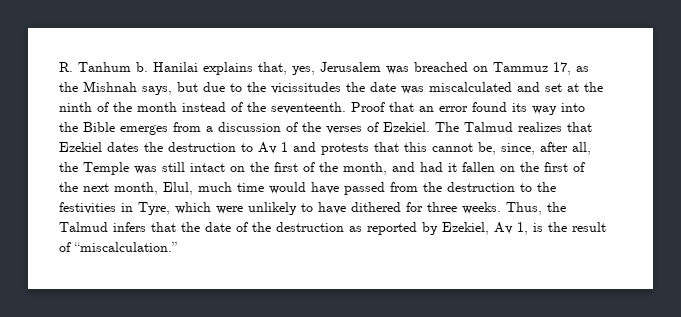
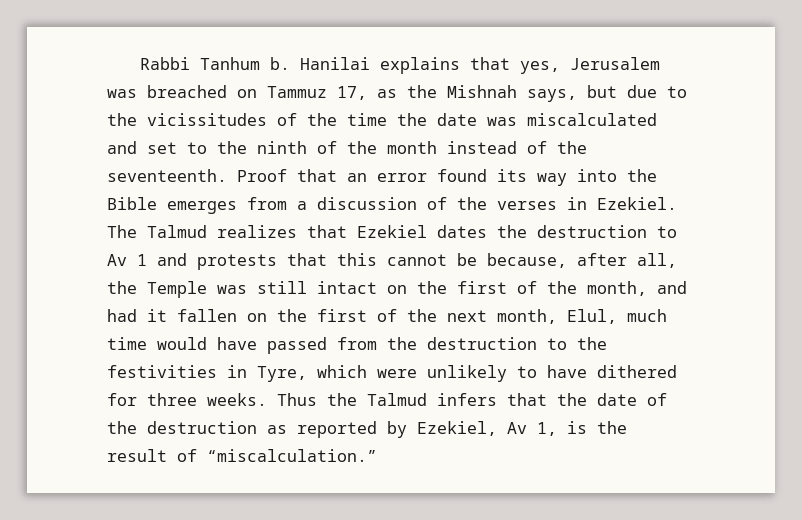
[59,62,73,72] R. -> [139,57,190,70] Rabbi
[258,62,287,75] that, -> [469,57,510,70] that
(341, 88) none -> [277,113,387,126] of the time
[567,83,579,92] at -> [187,142,207,154] to
[367,122,379,132] of -> [567,197,587,210] in
[478,142,535,155] be, since, -> [457,253,567,268] be because,
[506,202,542,215] Thus, -> [277,393,317,406] Thus

